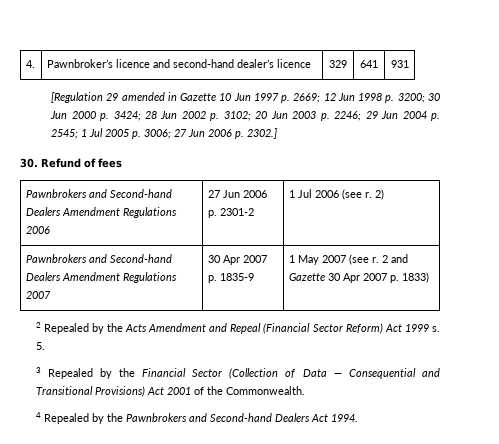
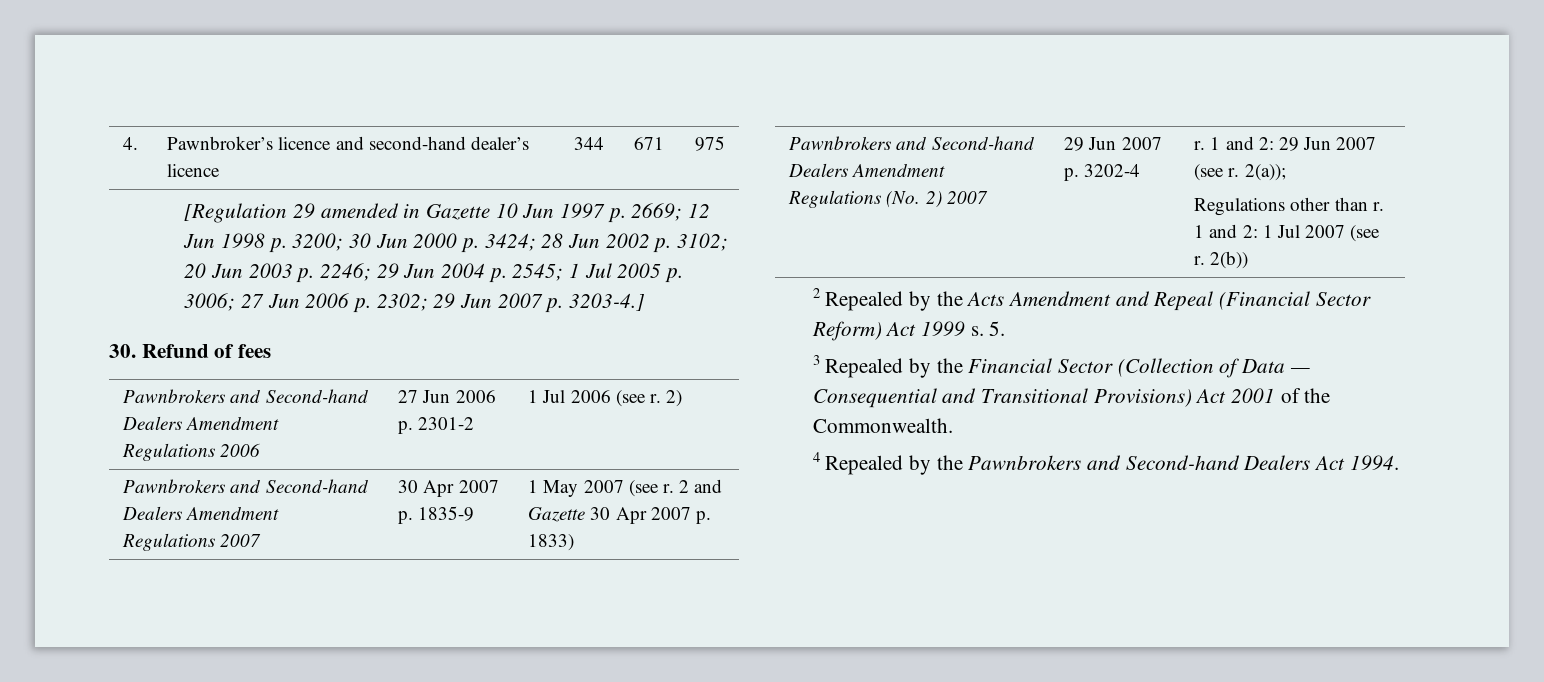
[329,60,347,68] [360,60,378,68] [391,60,410,68] 329 | 641 | 931 -> [574,137,604,150] [633,137,664,150] [694,136,725,151] 344 | 671 | 975
[247,128,278,139] 2302.] -> [376,293,646,313] 2302; 29 Jun 2007 p. 3203-4.]
(429, 277) none -> [789,136,1034,150] [788,163,946,177] [788,190,988,208] [1064,137,1162,151] [1064,164,1141,181] [1194,136,1377,151] [1194,164,1286,181] [1194,197,1384,216] [1194,224,1381,242] [1194,251,1249,269] // Pawnbrokers and Second-hand Dealers Amendment Regulations (No. 2) 2007 | 29 Jun 2007 p. 3202-4 | r. 1 and 2: 29 Jun 2007 (see r. 2(a)); // Regulations other than r. 1 and 2: 1 Jul 2007 (see r. 2(b))

